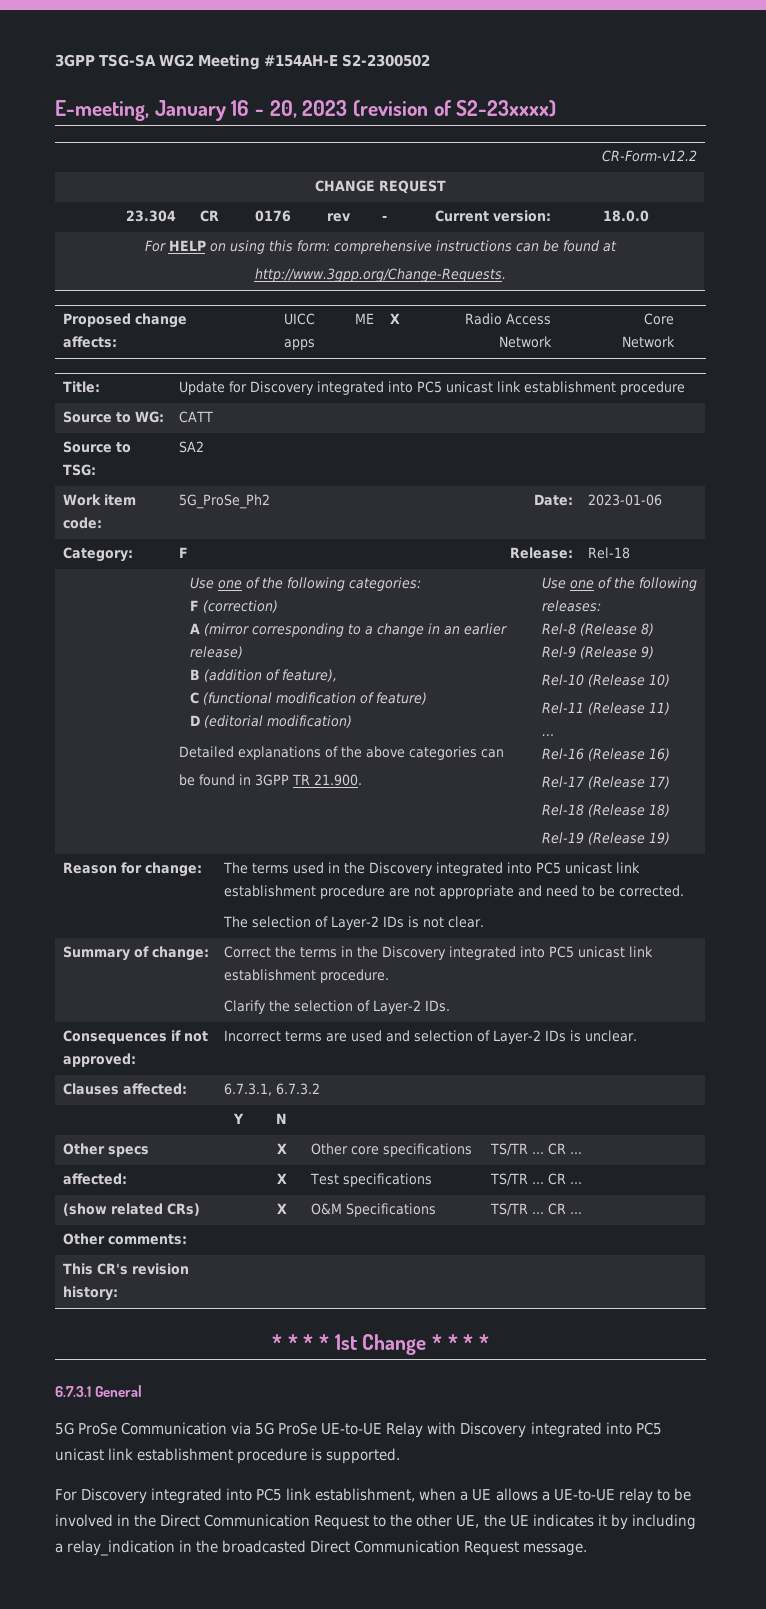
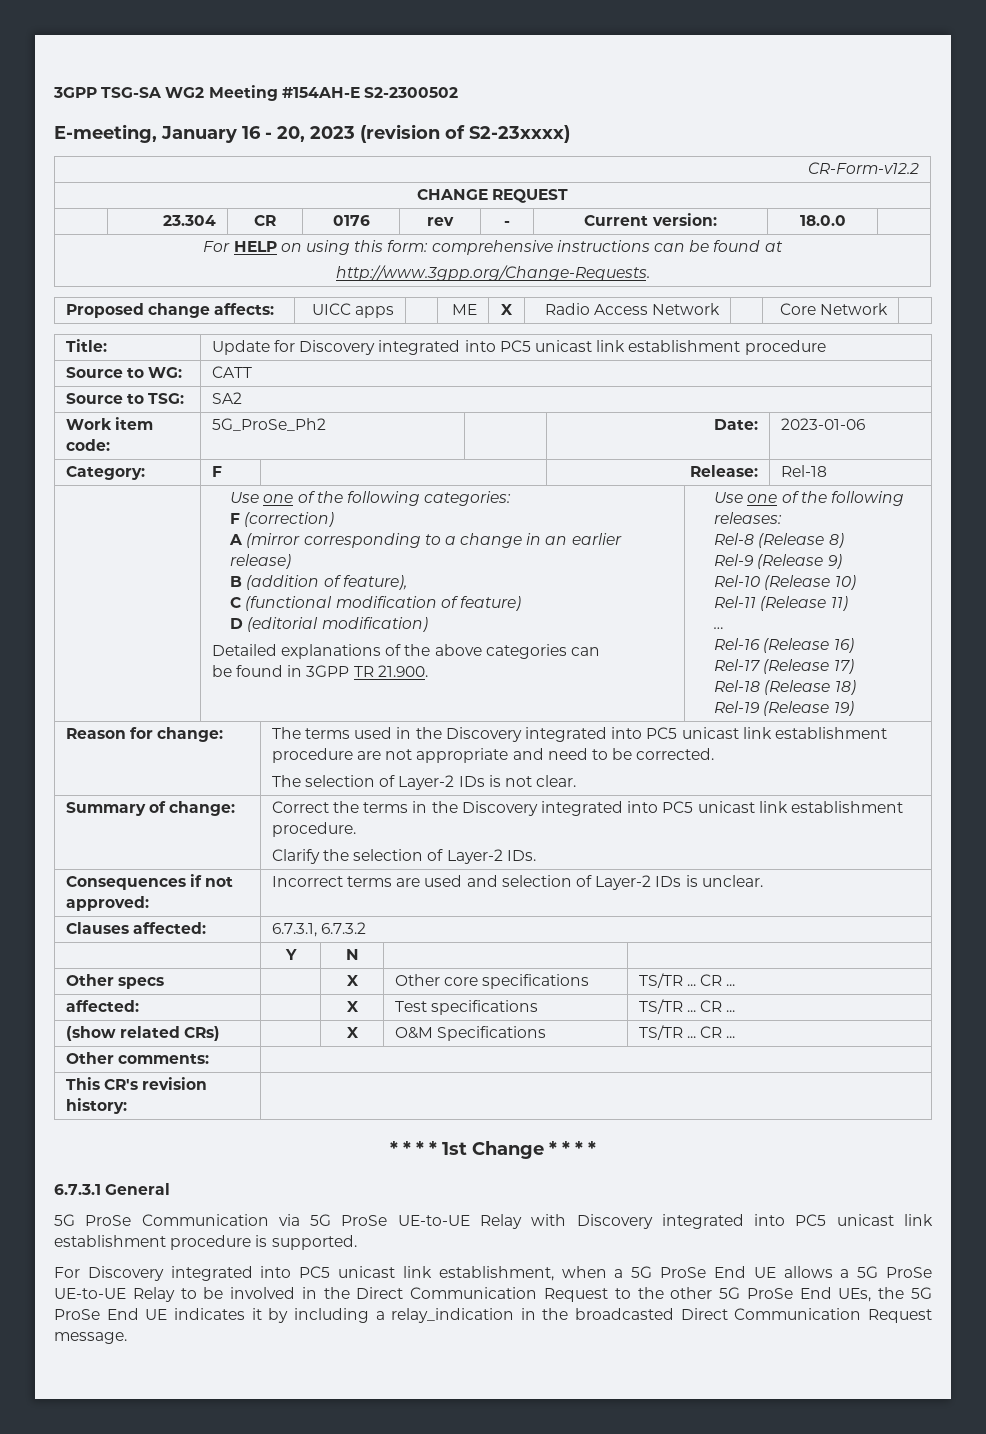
(283, 1494) none -> [338,1266,396,1278] unicast
[472,1488,653,1504] UE allows a UE-to-UE relay -> [631,1266,933,1278] [54,1287,175,1302] 5G ProSe End UE allows a 5G ProSe UE-to-UE Relay
[456,1514,506,1528] UE, the -> [719,1287,933,1302] [54,1308,139,1320] 5G ProSe End UEs, the 5G ProSe End

